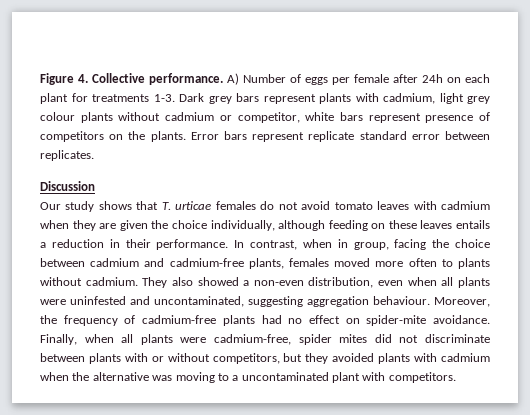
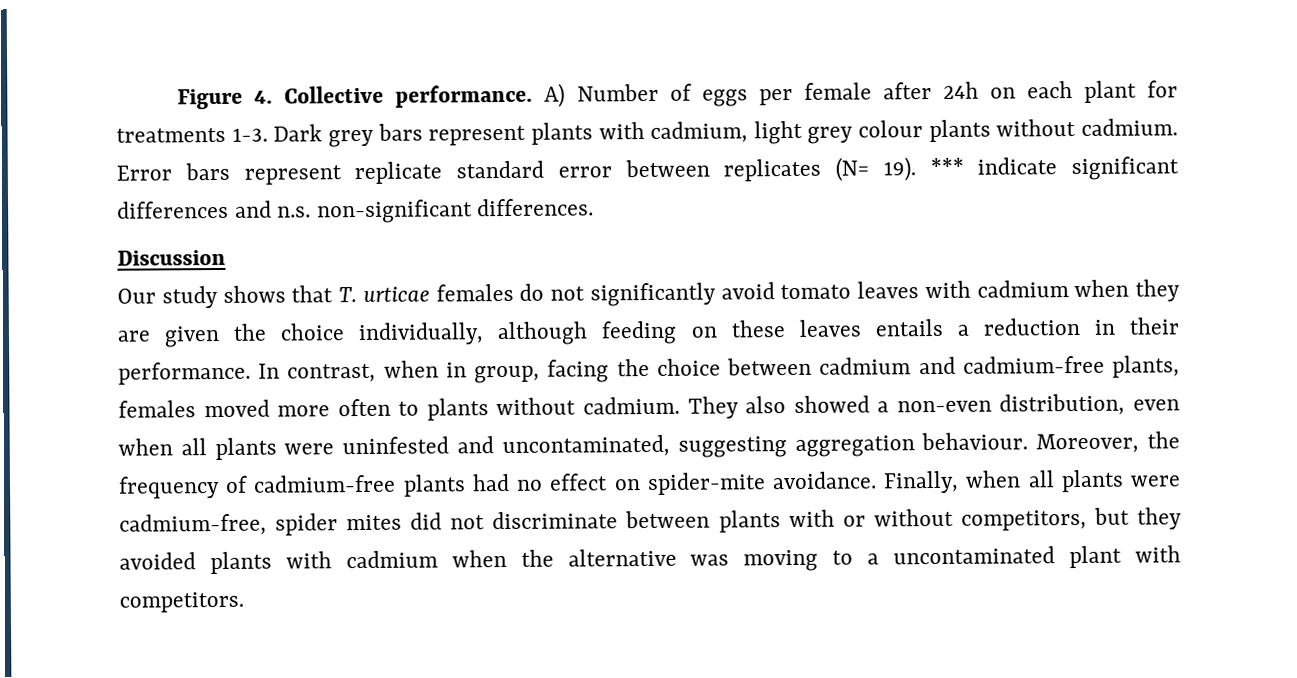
[165,112,490,123] [40,131,186,142] cadmium or competitor, white bars represent presence of competitors on the plants. -> [1081,118,1178,136] cadmium.
[40,150,94,161] replicates. -> [723,156,1179,182] [117,198,595,224] replicates (N= 19). *** indicate significant differences and n.s. non-significant differences.
(298, 206) none -> [589,282,716,307] significantly

